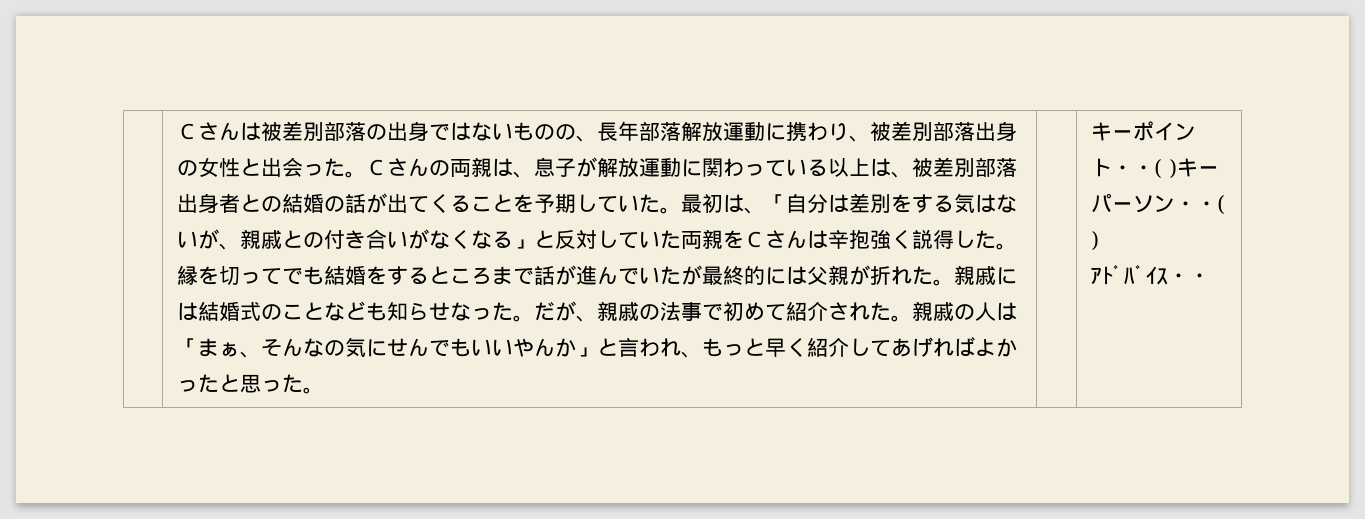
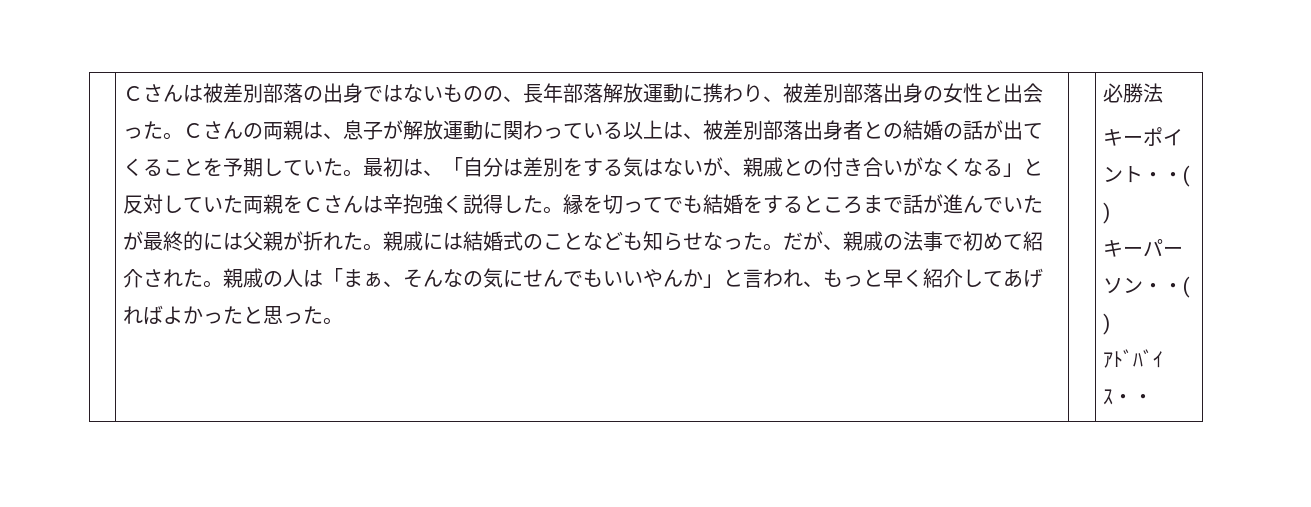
(324, 390) none -> [1103,83,1164,103] 必勝法 //
(1177, 168) none -> (1111, 213) //

